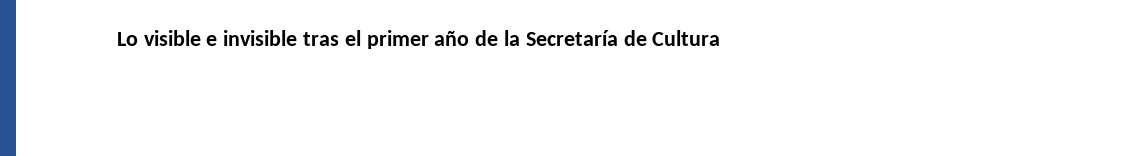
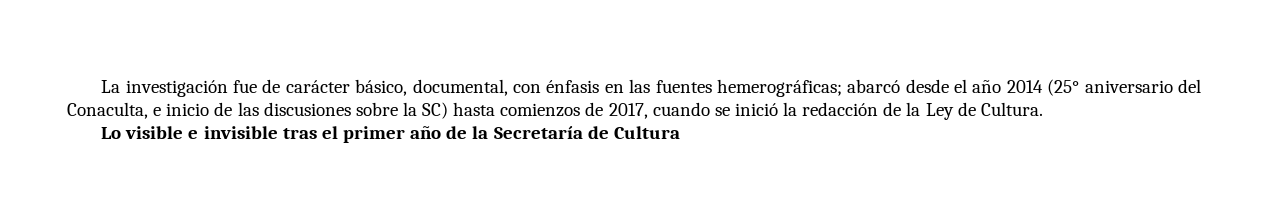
(116, 39) none -> [101,79,1201,97] [67,102,1043,120] La investigación fue de carácter básico, documental, con énfasis en las fuentes hemerográficas; abarcó desde el año 2014 (25° aniversario del Conaculta, e inicio de las discusiones sobre la SC) hasta comienzos de 2017, cuando se inició la redacción de la Ley de Cultura. //

